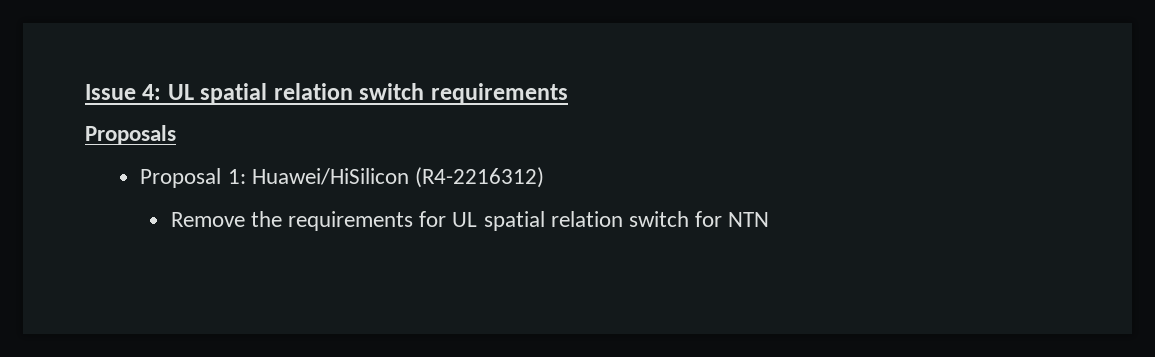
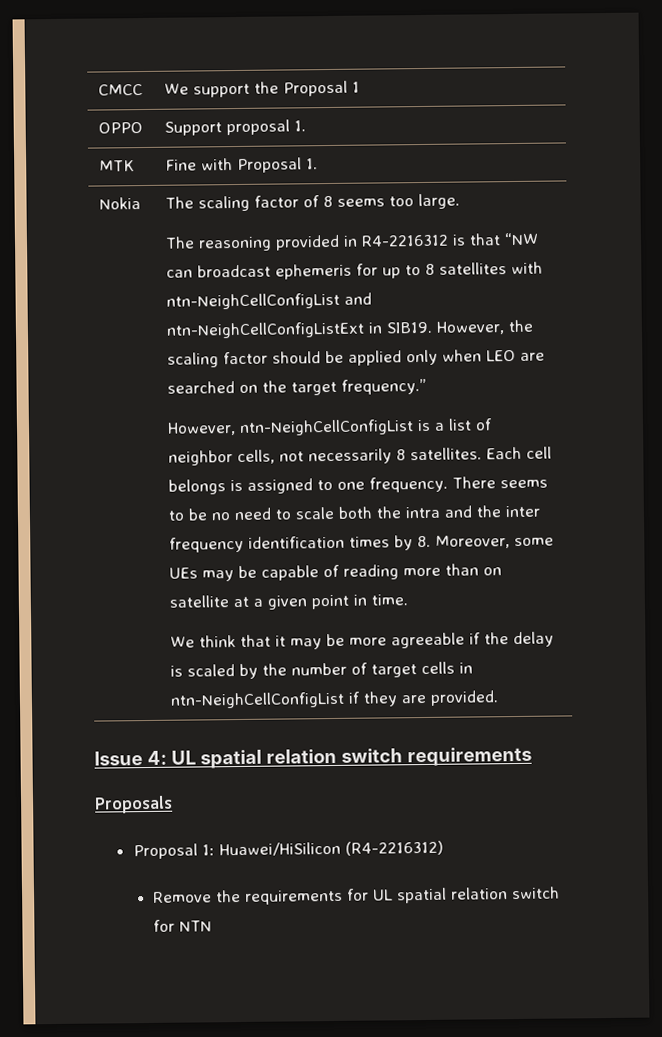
(85, 92) none -> [97,84,143,96] [163,80,360,98] [97,122,143,134] [163,119,306,136] [98,160,135,172] [164,157,318,174] [98,197,141,210] [164,193,460,212] [164,232,539,252] [165,261,543,280] [165,292,372,310] [165,319,533,339] [166,349,545,368] [166,378,426,396] [166,418,493,436] [167,446,552,466] [167,476,548,495] [167,505,540,521] [168,535,554,553] [168,563,502,582] [168,594,408,610] [169,631,554,650] [169,661,473,680] [169,690,499,709] CMCC | We support the Proposal 1 // OPPO | Support proposal 1. // MTK | Fine with Proposal 1. // Nokia | The scaling factor of 8 seems too large. // The reasoning provided in R4-2216312 is that “NW can broadcast ephemeris for up to 8 satellites with ntn-NeighCellConfigList and ntn-NeighCellConfigListExt in SIB19. However, the scaling factor should be applied only when LEO are searched on the target frequency.” // However, ntn-NeighCellConfigList is a list of neighbor cells, not necessarily 8 satellites. Each cell belongs is assigned to one frequency. There seems to be no need to scale both the intra and the inter frequency identification times by 8. Moreover, some UEs may be capable of reading more than on satellite at a given point in time. // We think that it may be more agreeable if the delay is scaled by the number of target cells in ntn-NeighCellConfigList if they are provided. //

